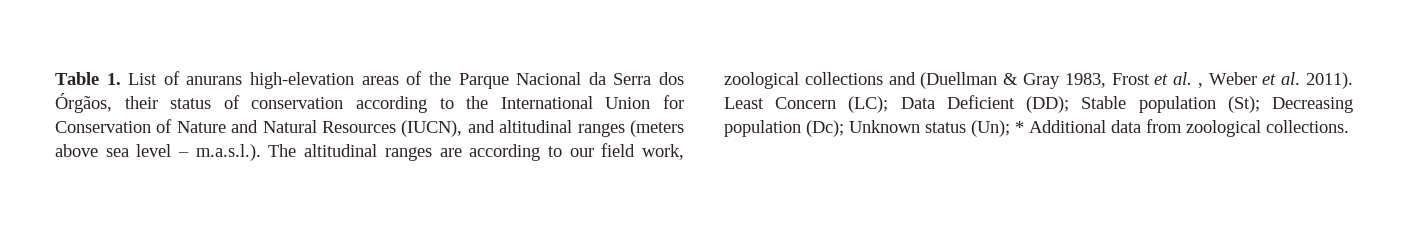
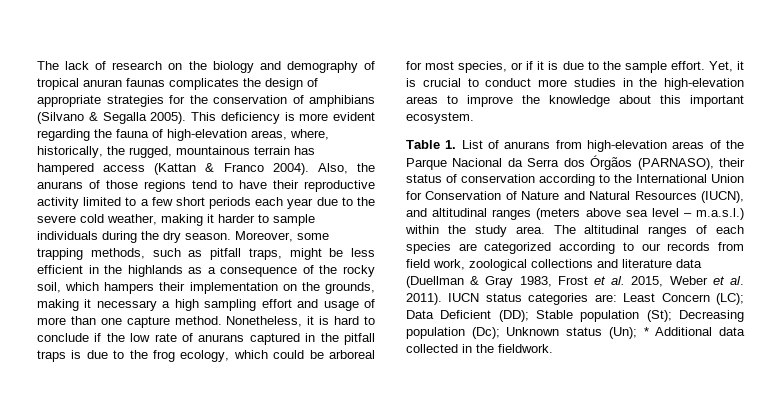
(55, 78) none -> [37,61,375,73] [37,78,318,90] [37,95,375,107] [37,112,375,124] [37,129,329,141] [37,146,315,158] [37,163,375,175] [37,180,375,192] [37,197,376,209] [37,214,315,226] [37,231,329,243] [37,248,375,260] [37,265,375,277] [37,282,375,294] [37,299,376,311] [37,316,376,328] [37,333,375,345] [37,350,375,362] [406,61,744,73] [406,78,744,90] [406,95,744,107] [406,112,474,124] The lack of research on the biology and demography of tropical anuran faunas complicates the design of appropriate strategies for the conservation of amphibians (Silvano & Segalla 2005). This deficiency is more evident regarding the fauna of high-elevation areas, where, historically, the rugged, mountainous terrain has hampered access (Kattan & Franco 2004). Also, the anurans of those regions tend to have their reproductive activity limited to a few short periods each year due to the severe cold weather, making it harder to sample individuals during the dry season. Moreover, some trapping methods, such as pitfall traps, might be less efficient in the highlands as a consequence of the rocky soil, which hampers their implementation on the grounds, making it necessary a high sampling effort and usage of more than one capture method. Nonetheless, it is hard to conclude if the low rate of anurans captured in the pitfall traps is due to the frog ecology, which could be arboreal for most species, or if it is due to the sample effort. Yet, it is crucial to conduct more studies in the high-elevation areas to improve the knowledge about this important ecosystem. //
(243, 80) none -> [555,140,582,149] from
[55,93,112,113] Órgãos, -> [590,155,714,170] Órgãos (PARNASO),
[195,144,462,161] m.a.s.l.). The altitudinal ranges are -> [696,208,744,220] [405,225,744,237] [406,242,552,254] m.a.s.l.) within the study area. The altitudinal ranges of each species are categorized
(594, 152) none -> [667,242,744,251] records from
(916, 78) none -> [622,259,702,268] literature data
[1197,83,1203,88] , -> [631,276,664,287] 2015,
(1353, 80) none -> [448,293,617,305] IUCN status categories are:
[1146,119,1349,137] from zoological collections. -> [406,344,553,353] collected in the fieldwork.

